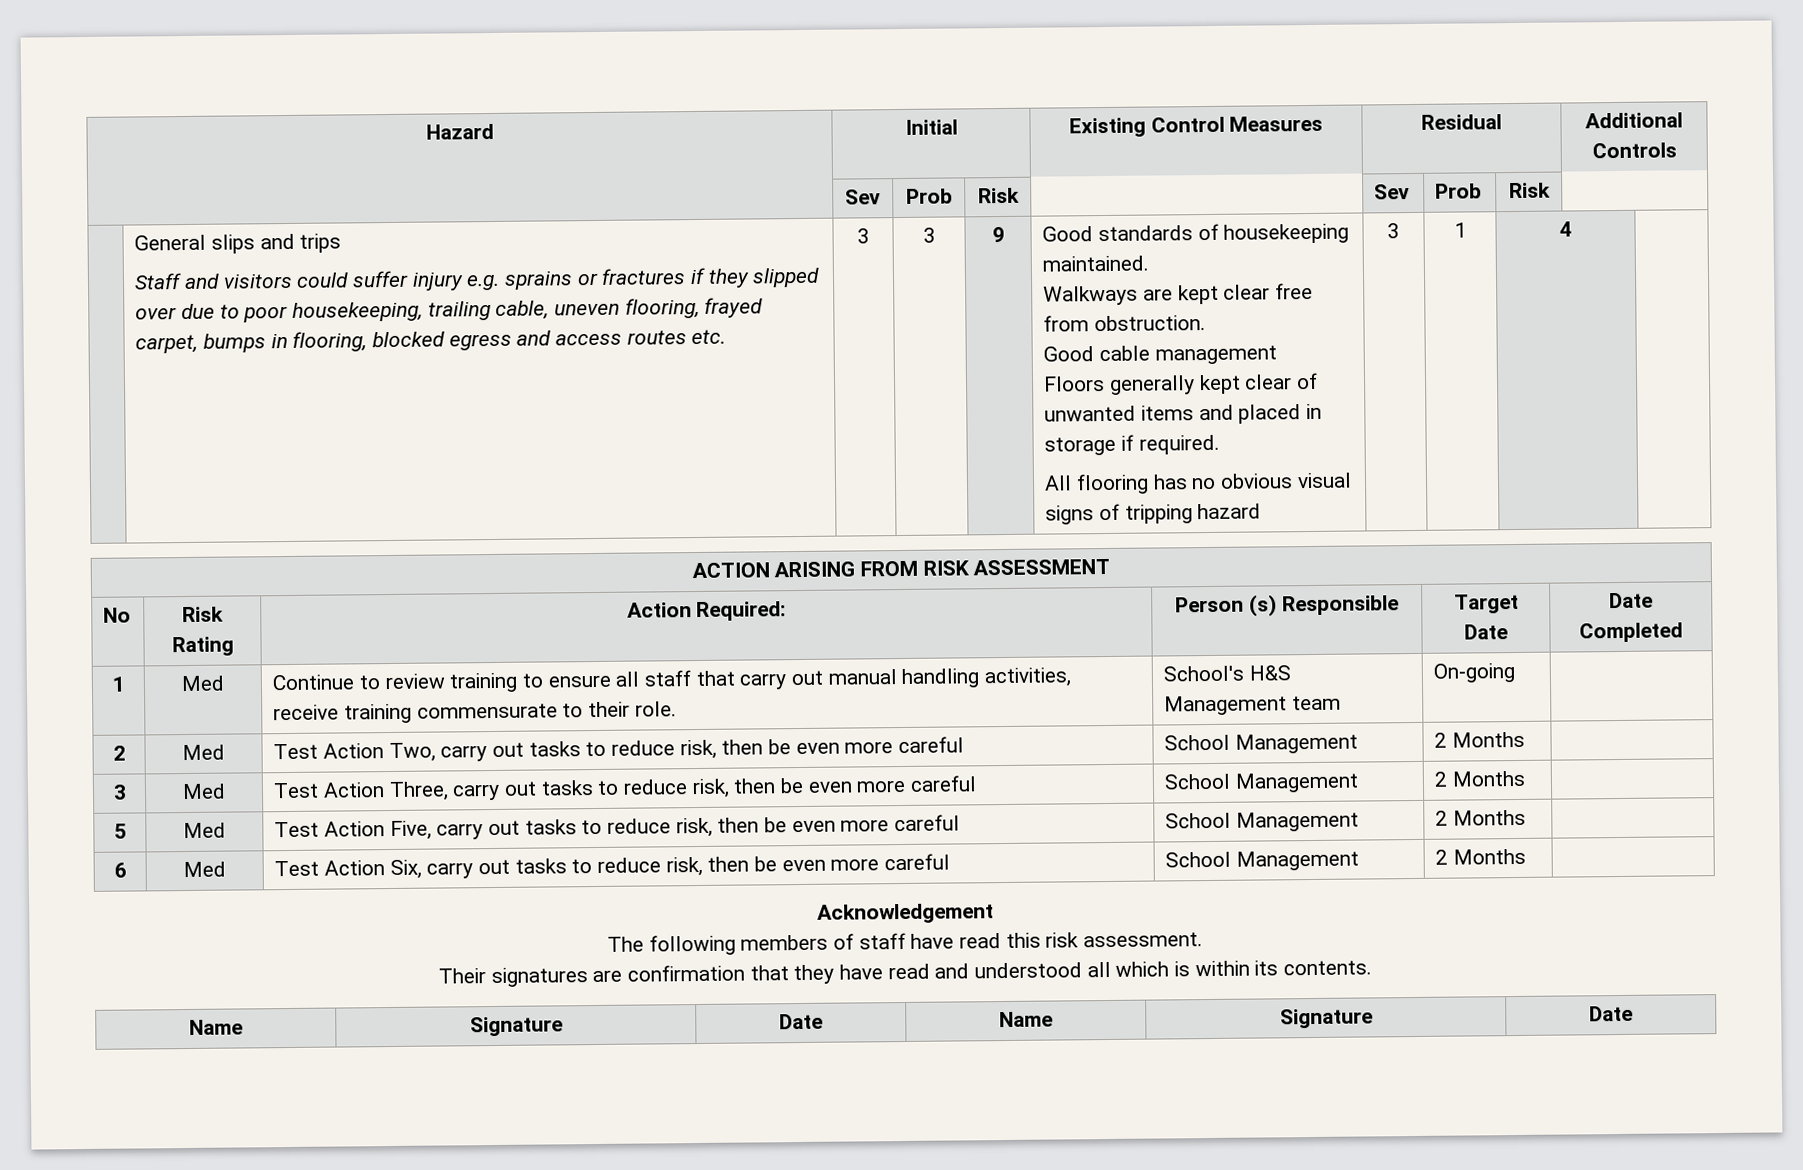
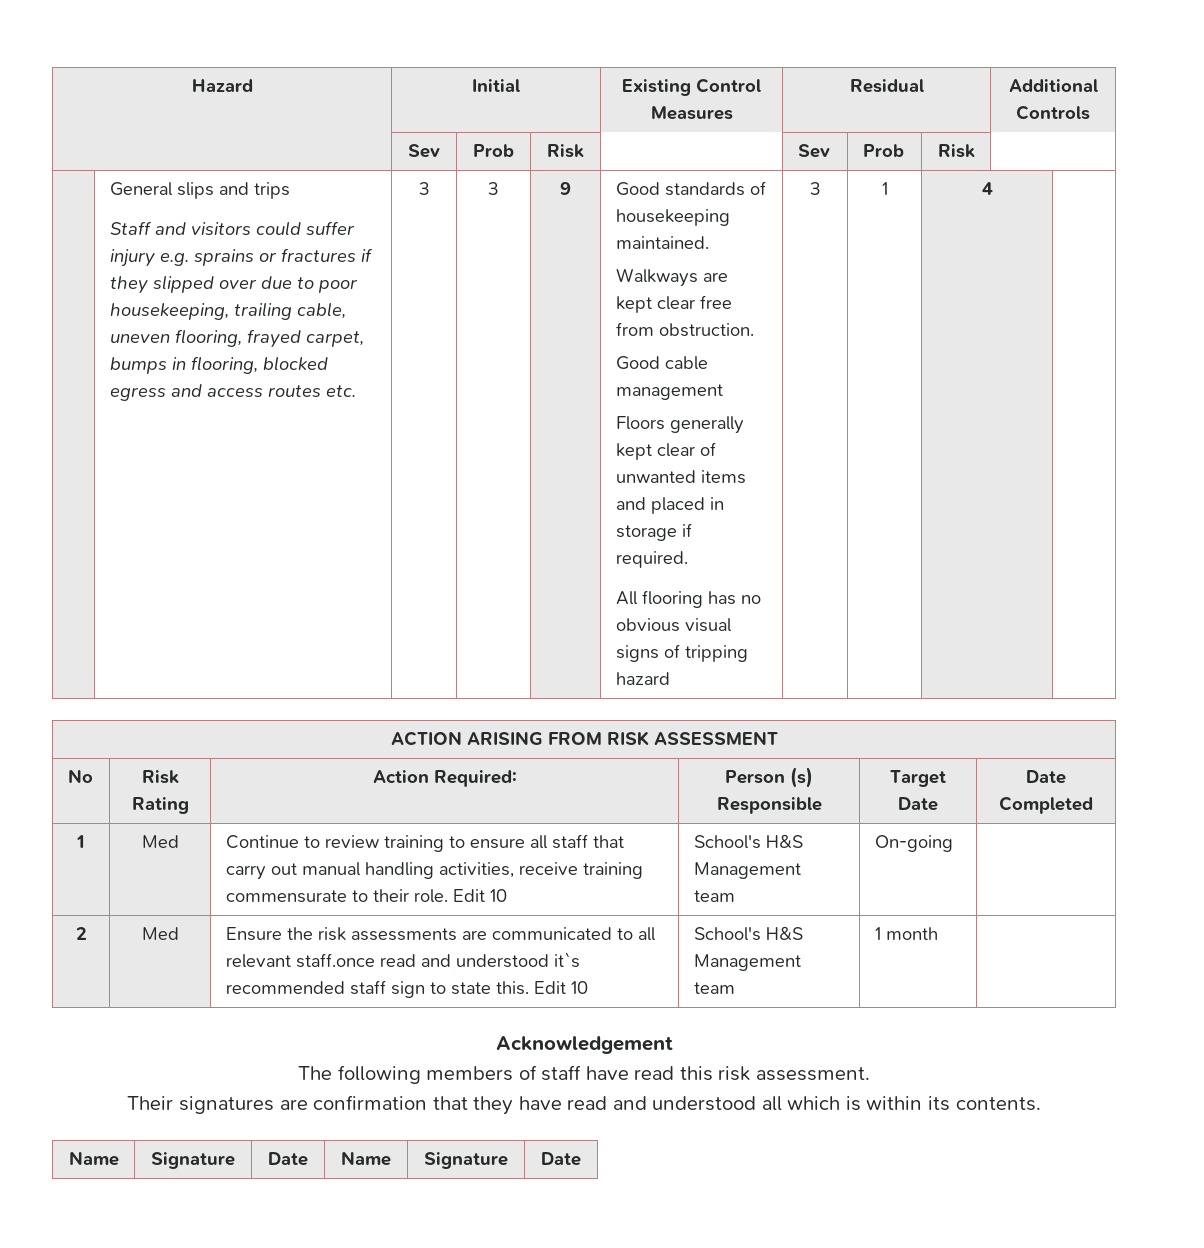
(677, 709) none -> [452,889,507,902] Edit 10
[273,736,965,763] [1164,733,1359,754] [1434,731,1526,748] [112,784,127,800] [182,783,226,800] [273,775,978,802] [1164,772,1360,793] [1434,770,1526,787] [113,823,127,839] [183,822,226,839] [274,814,961,841] [1165,811,1360,832] [1435,809,1527,826] [113,862,127,878] [183,861,226,878] [274,853,951,880] [1165,850,1360,871] [1435,848,1527,865] Test Action Two, carry out tasks to reduce risk, then be even more careful | School Management | 2 Months | // 3 | Med | Test Action Three, carry out tasks to reduce risk, then be even more careful | School Management | 2 Months | // 5 | Med | Test Action Five, carry out tasks to reduce risk, then be even more careful | School Management | 2 Months | // 6 | Med | Test Action Six, carry out tasks to reduce risk, then be even more careful | School Management | 2 Months -> [225,927,655,941] [225,952,580,968] [225,980,588,998] [693,926,803,941] [693,954,801,971] [693,982,735,994] [874,927,938,940] Ensure the risk assessments are communicated to all relevant staff.once read and understood it`s recommended staff sign to state this. Edit 10 | School's H&S Management team | 1 month

